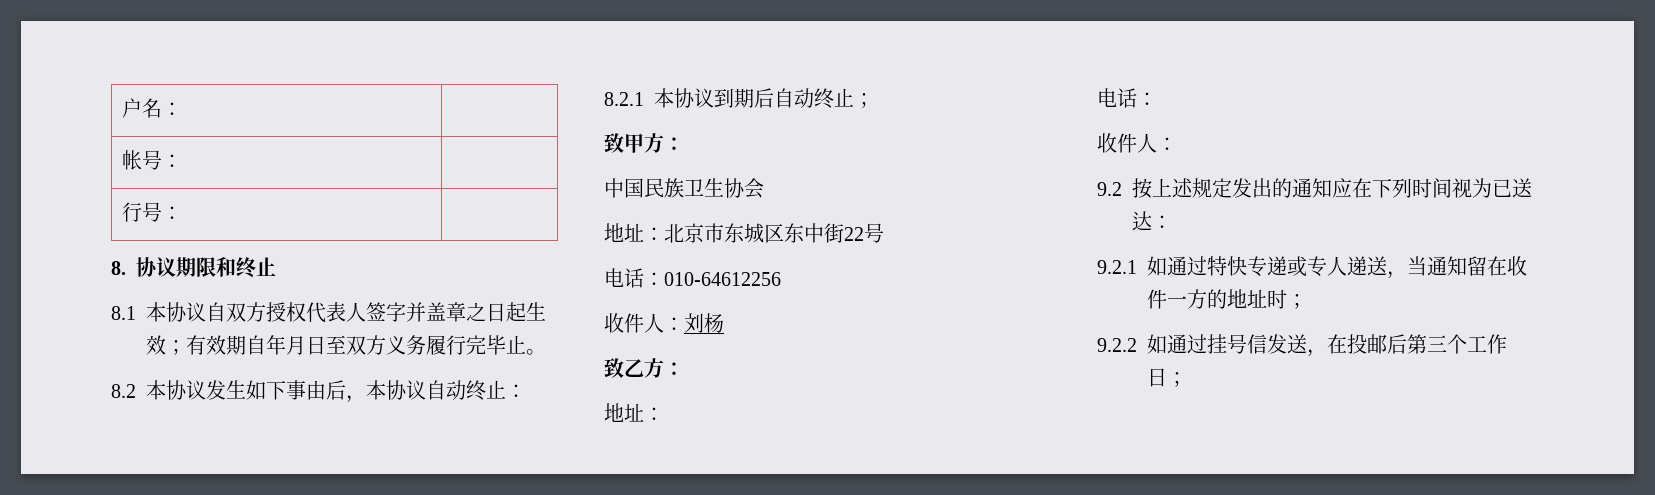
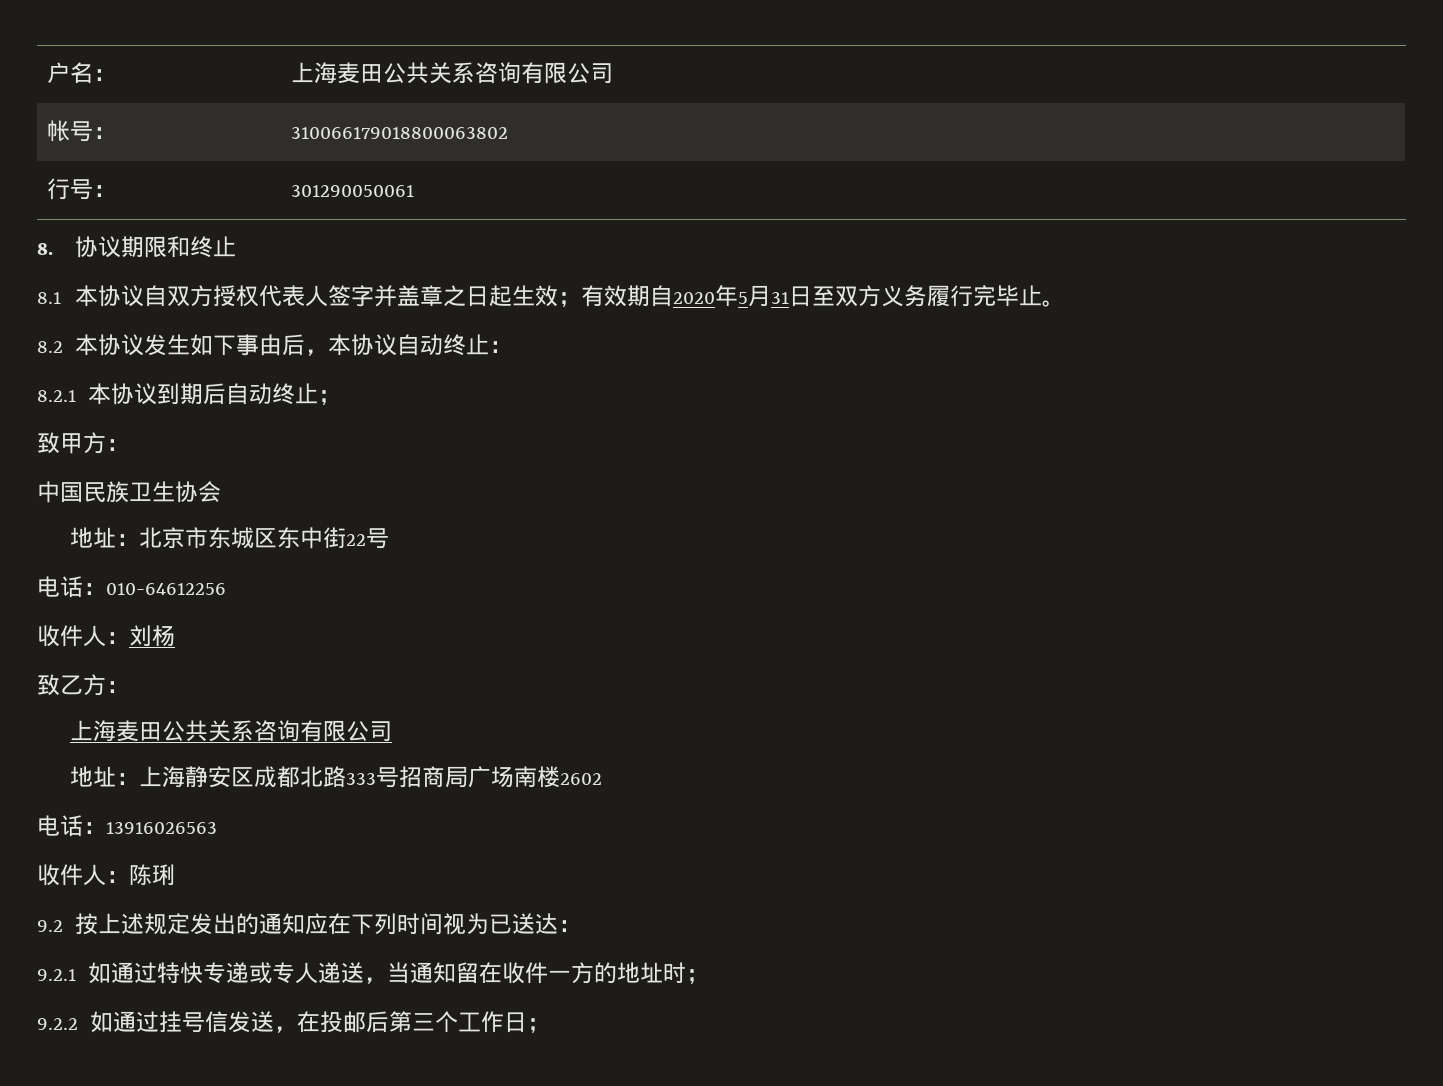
(182, 109) none -> [290,62,613,84] 上海麦田公共关系咨询有限公司
(182, 161) none -> [290,127,508,139] 310066179018800063802
(182, 213) none -> [290,185,414,197] 301290050061
[266,335,306,355] 年月 -> [673,285,790,307] 2020年5月31
[604,403,664,422] [1097,88,1157,108] [1097,133,1177,153] 地址： // 电话： // 收件人： -> [70,720,393,742] [70,766,603,788] [37,815,217,837] [37,864,175,886] 上海麦田公共关系咨询有限公司 // 地址：上海静安区成都北路333号招商局广场南楼2602 // 电话：13916026563 // 收件人：陈琍

